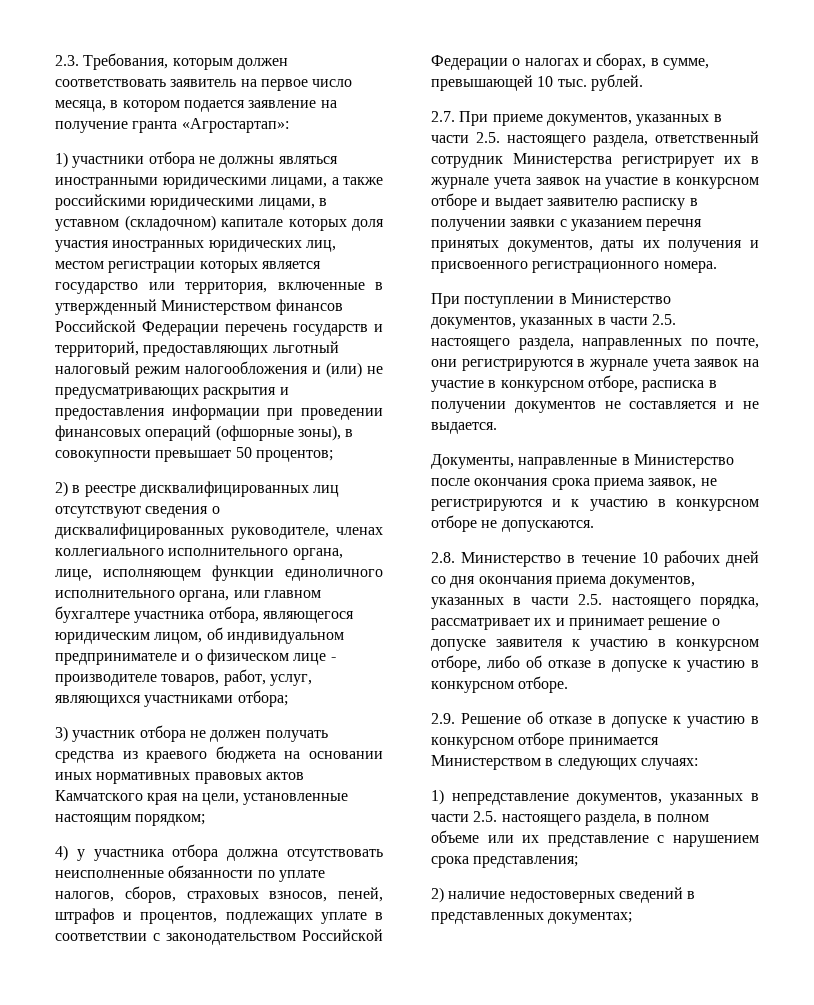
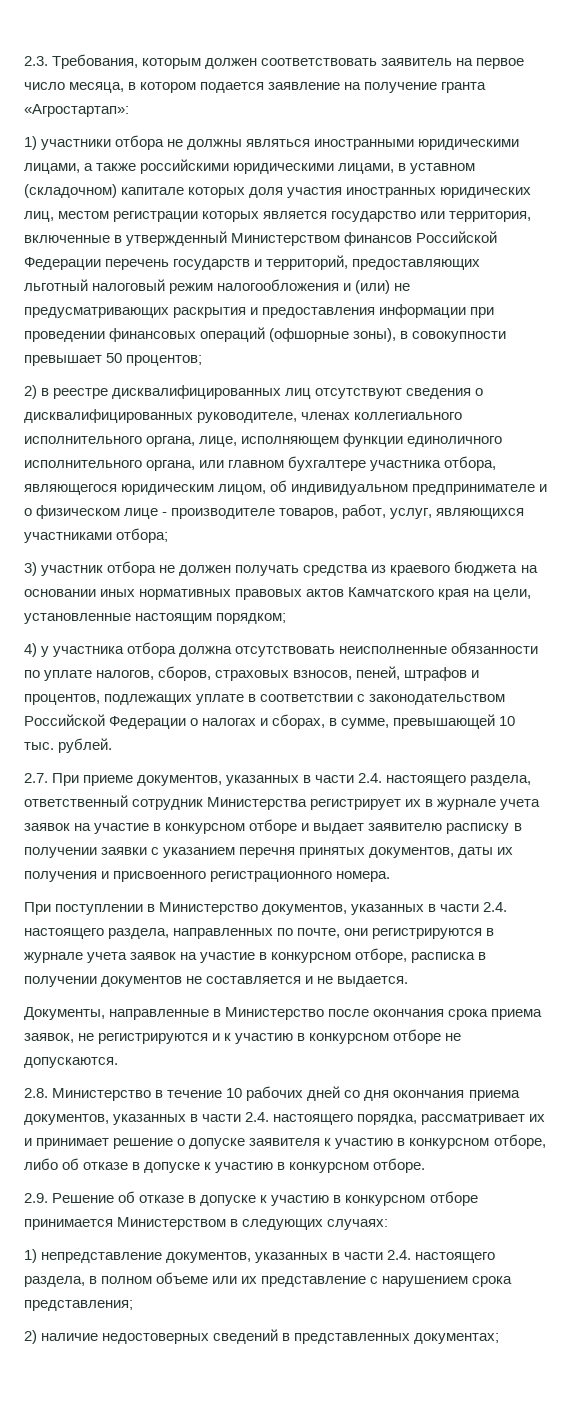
[476,132,500,143] 2.5. -> [358,773,383,783] 2.4.
[652,314,677,325] 2.5. -> [483,902,508,912] 2.4.
[578,594,603,605] 2.5. -> [245,1112,270,1122] 2.4.
[473,811,498,822] 2.5. -> [387,1250,412,1260] 2.4.

